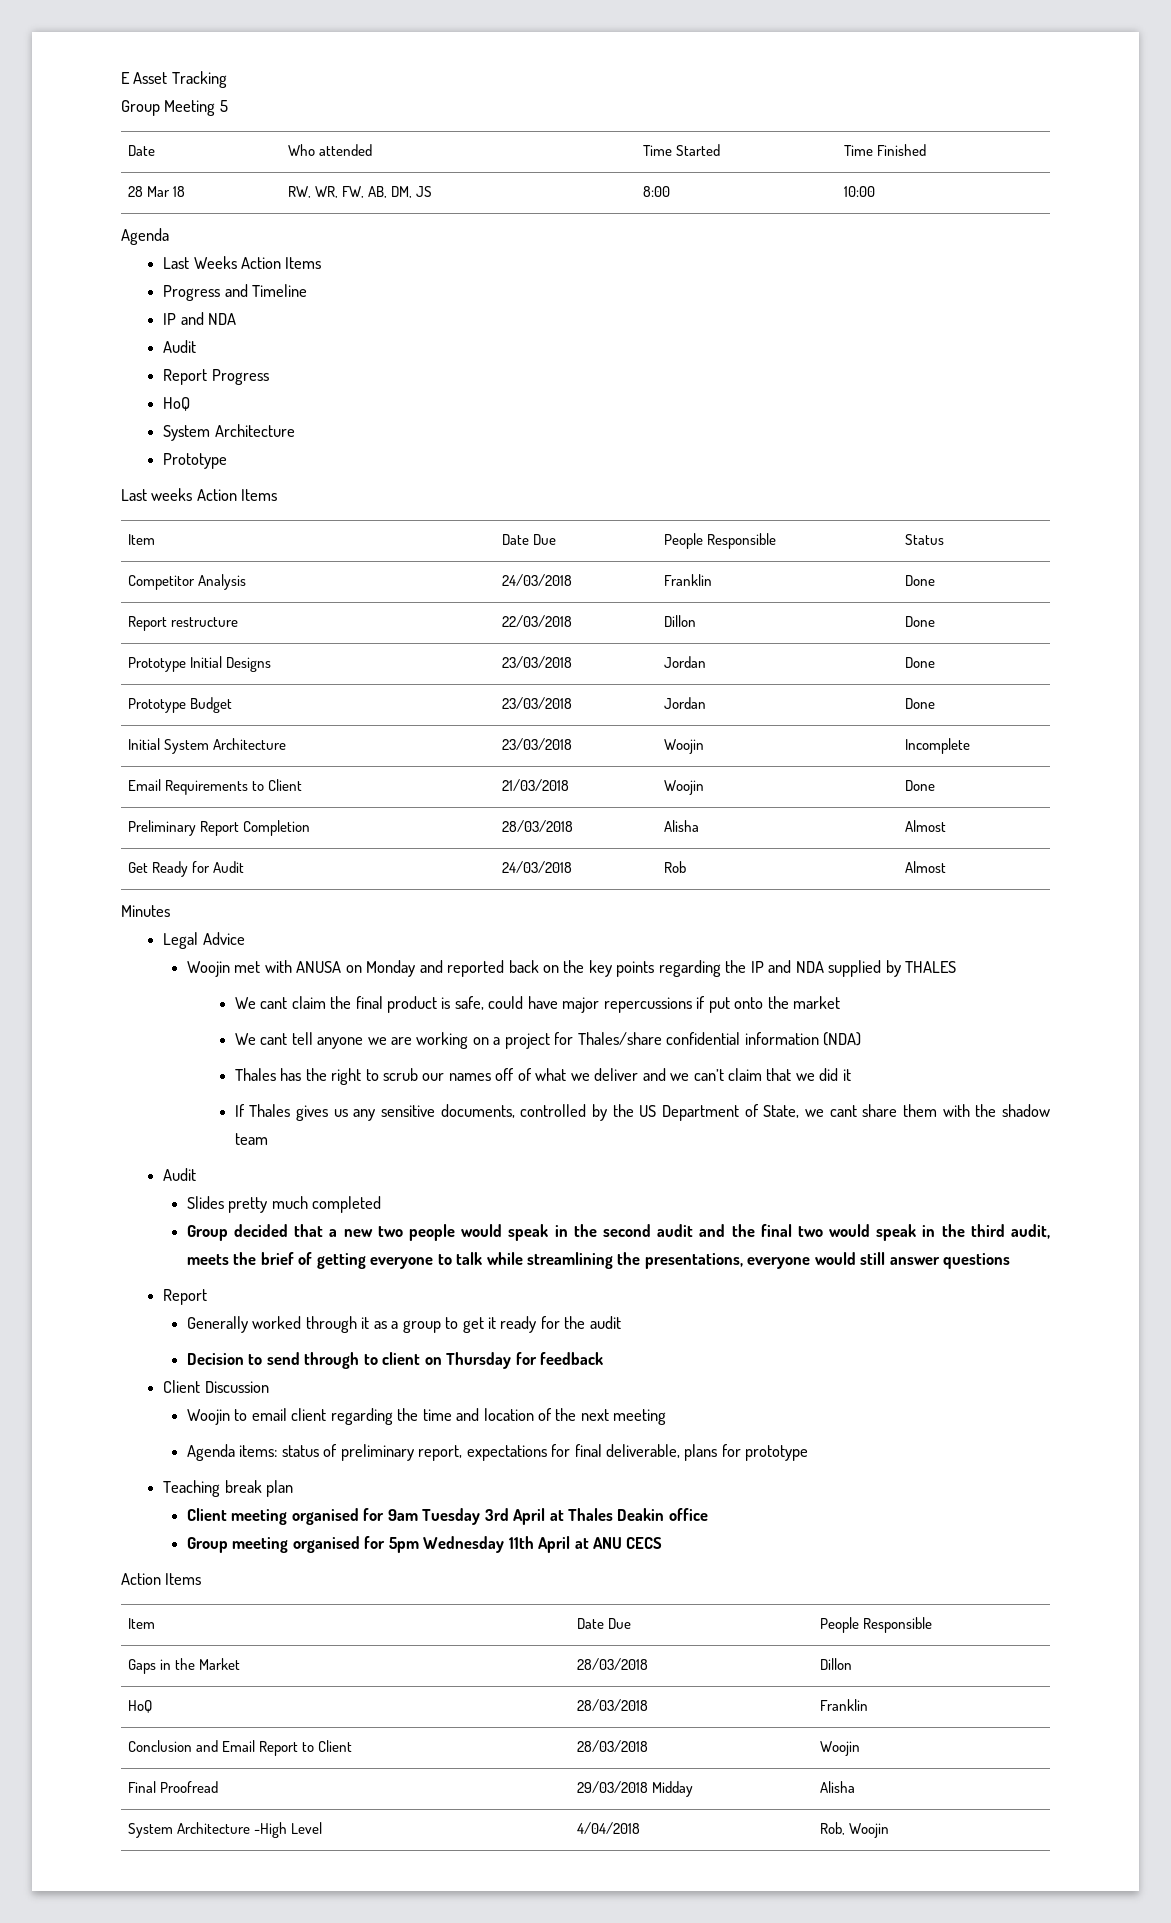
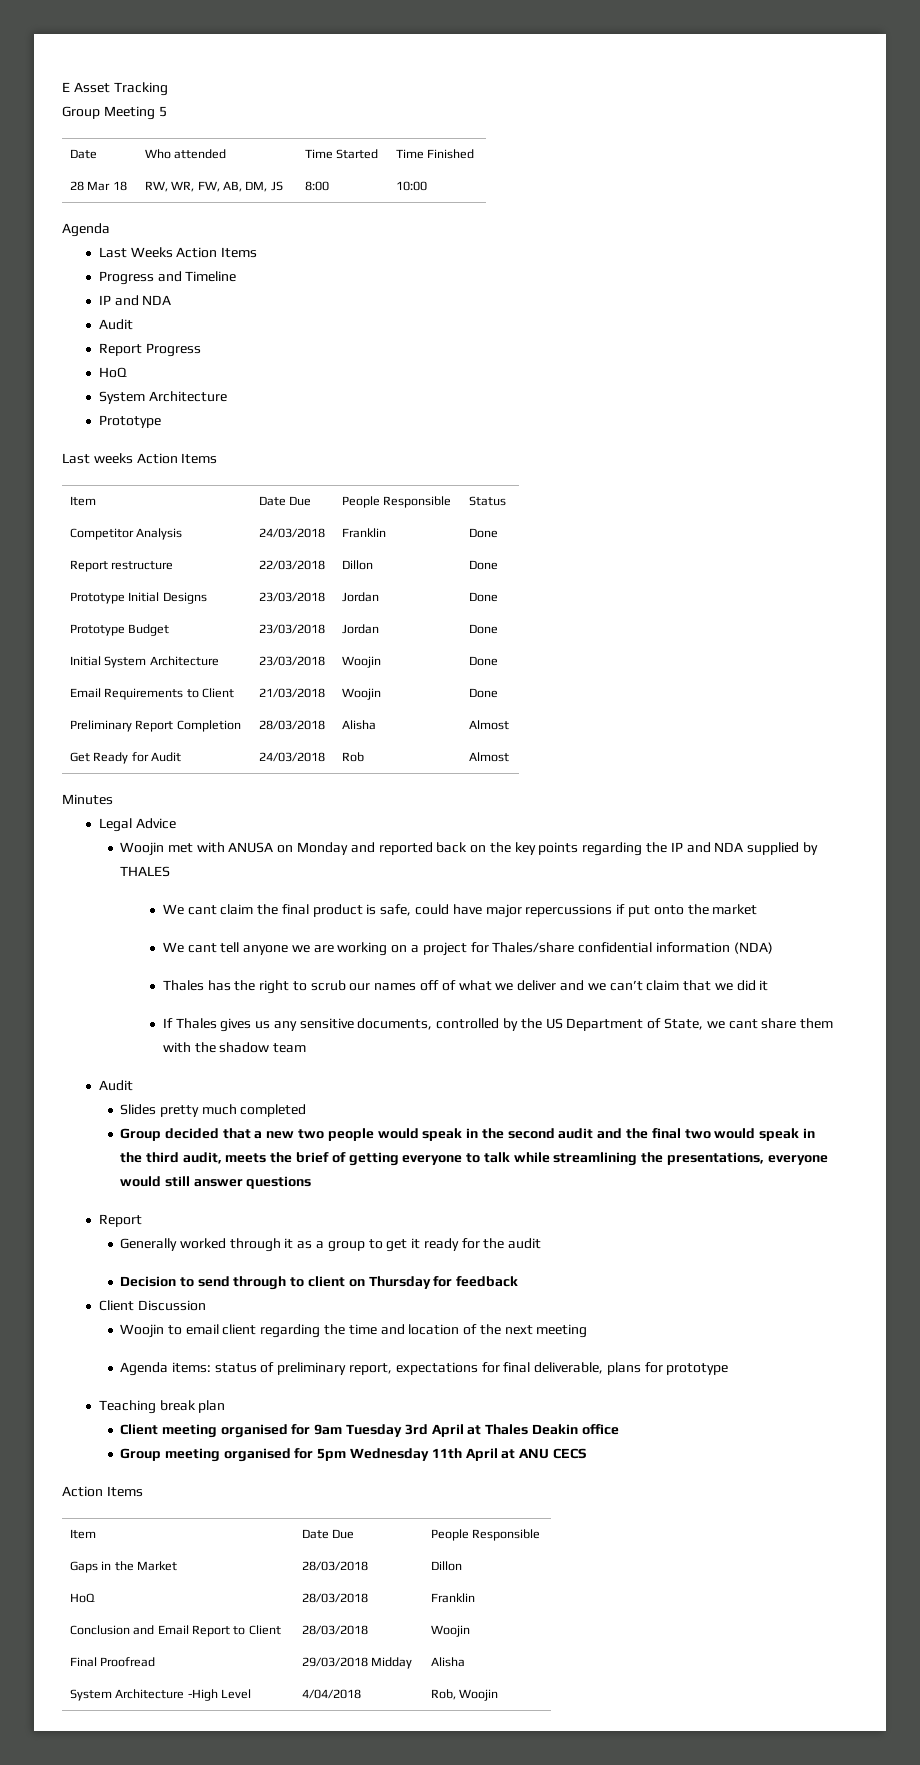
[905,738,971,754] Incomplete -> [468,656,498,666] Done

